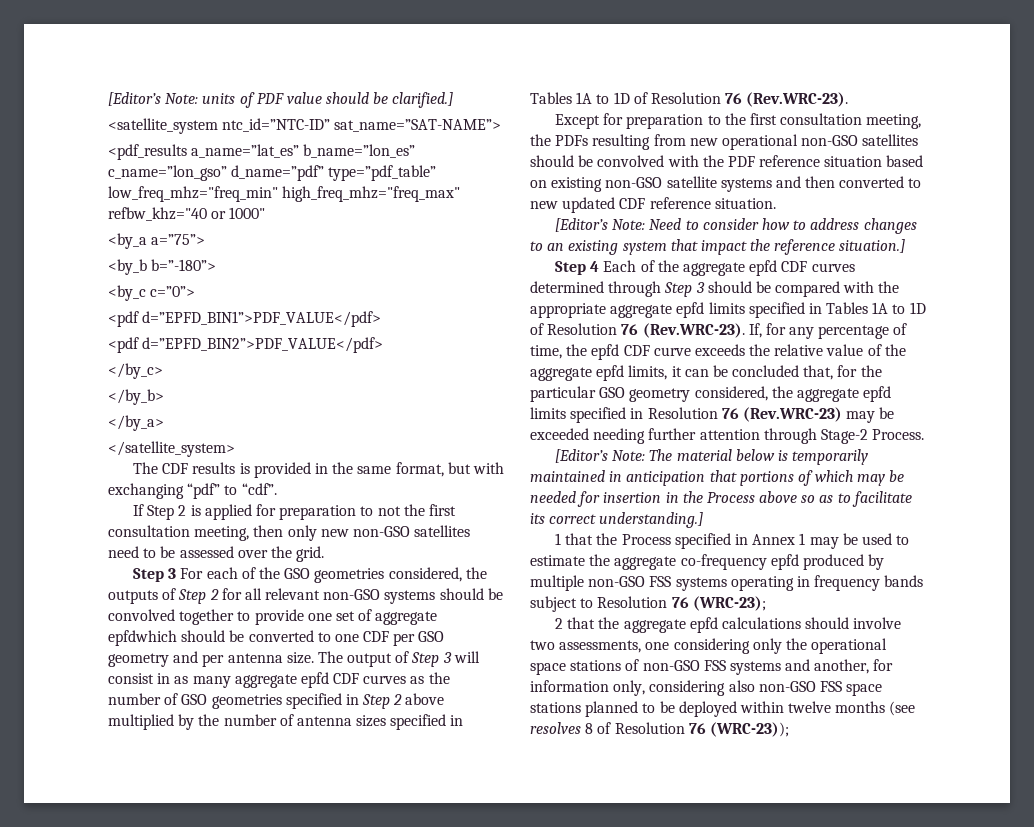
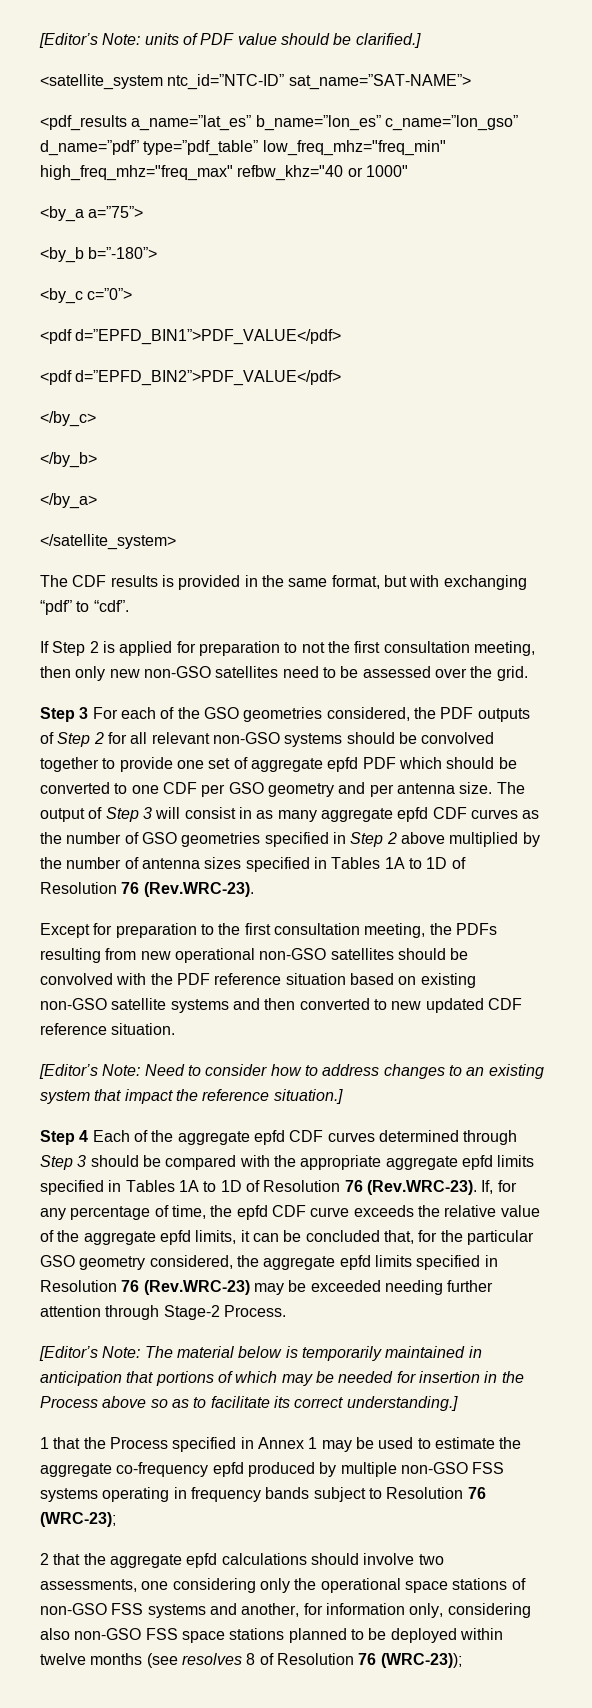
(487, 573) none -> [440,707,474,719] PDF
[108,630,177,646] epfdwhich -> [327,757,442,772] epfd PDF which

